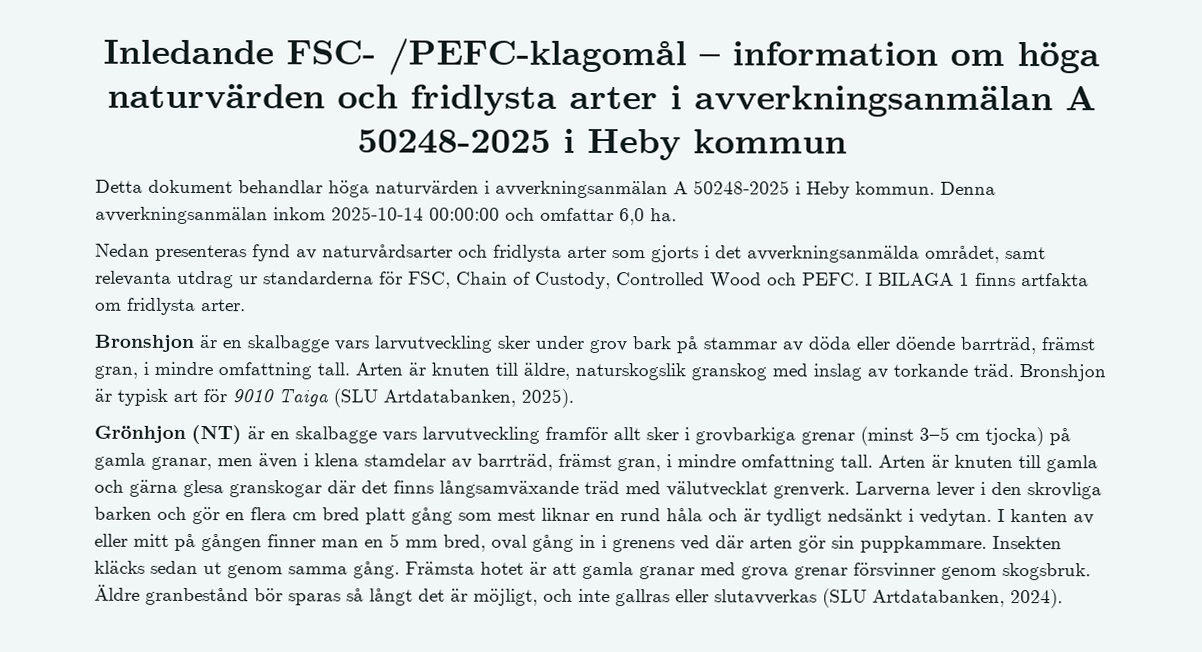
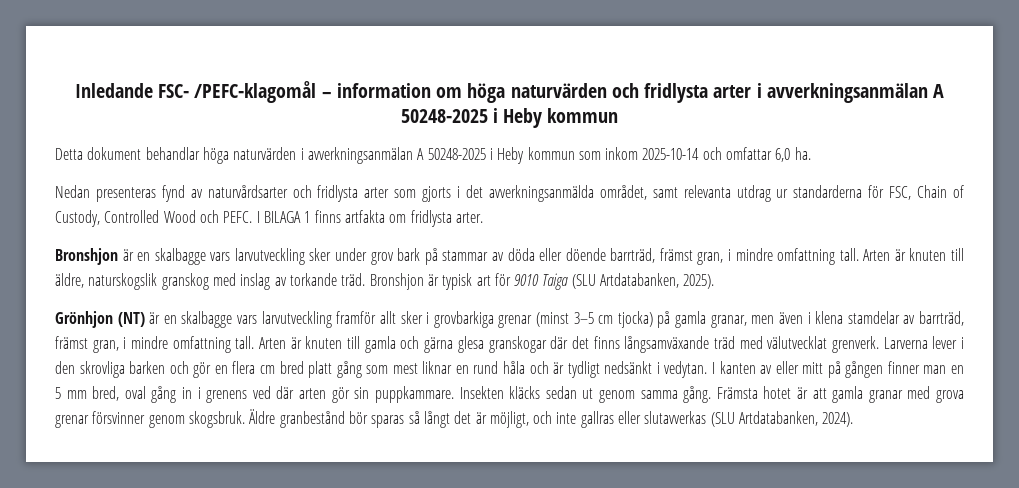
[855,181,996,195] [95,206,268,225] kommun. Denna avverkningsanmälan -> [527,147,601,160] kommun som
[429,207,500,221] 00:00:00 -> (700, 154) none

